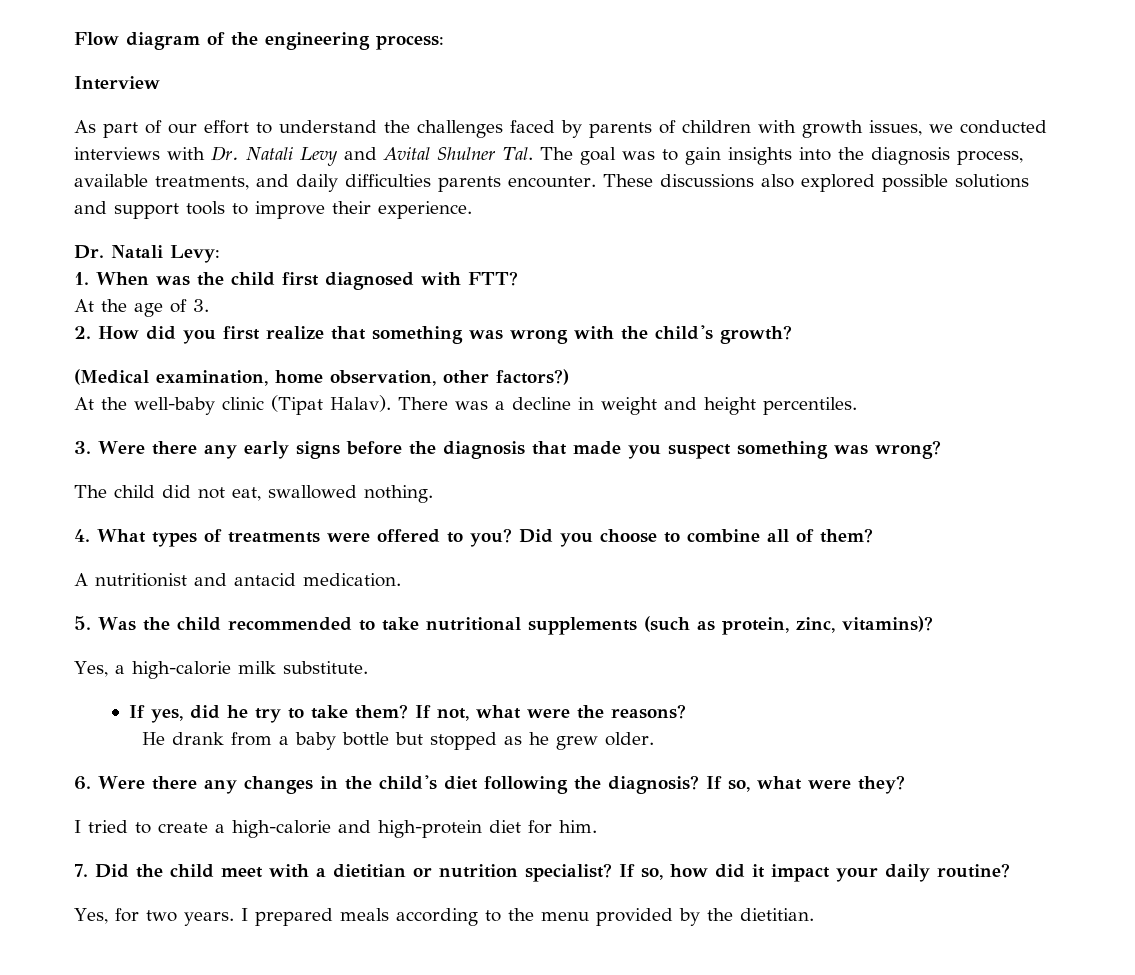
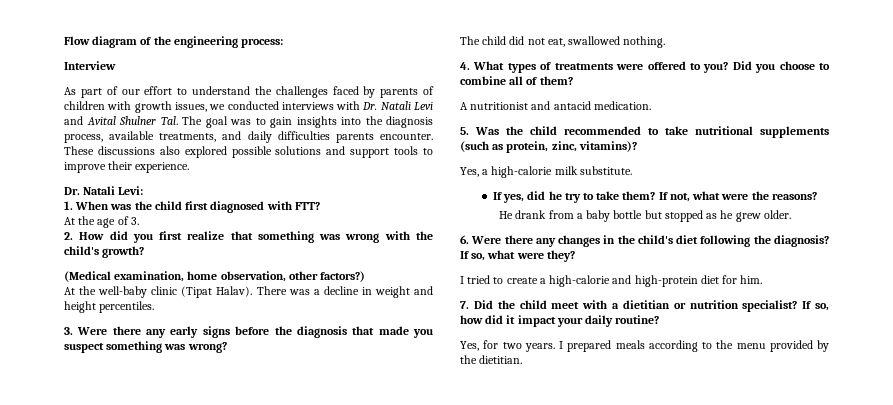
[299,147,338,166] Levy -> [414,102,433,110] Levi
[169,245,220,263] Levy: -> [118,186,144,195] Levi:

